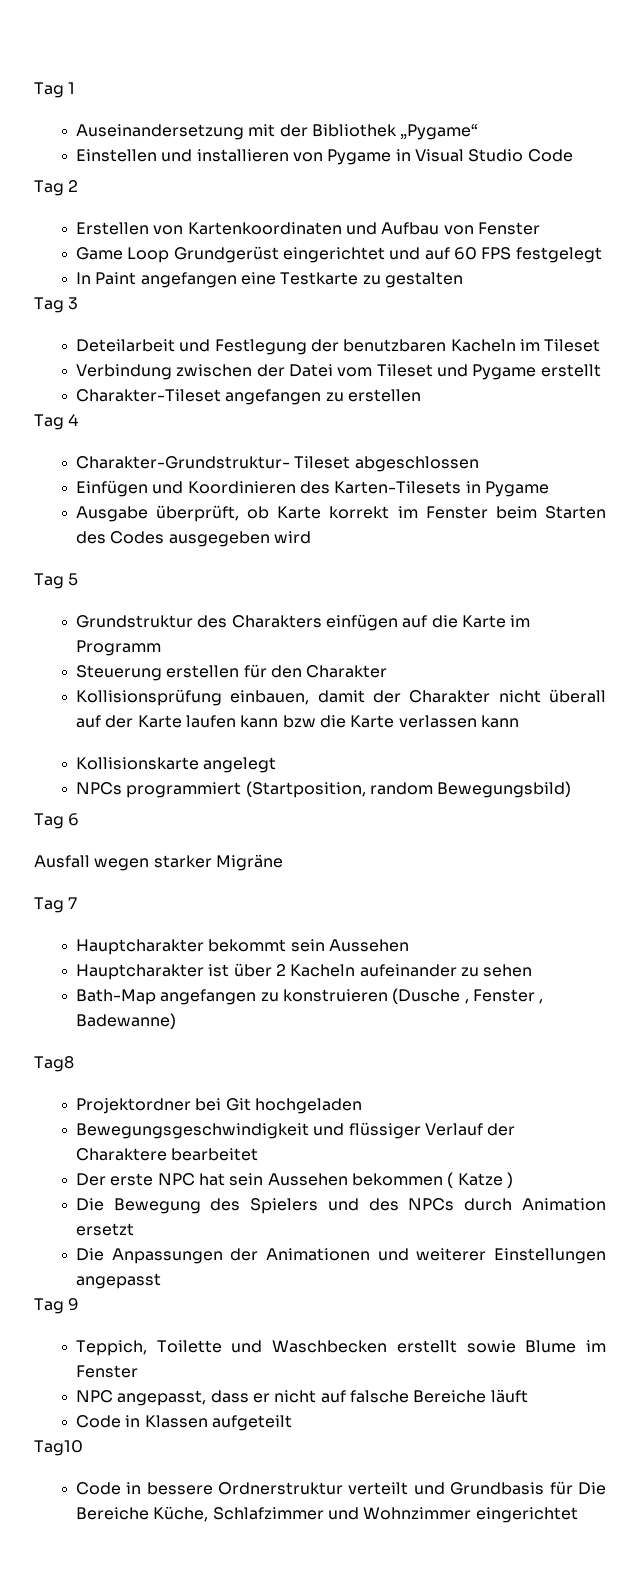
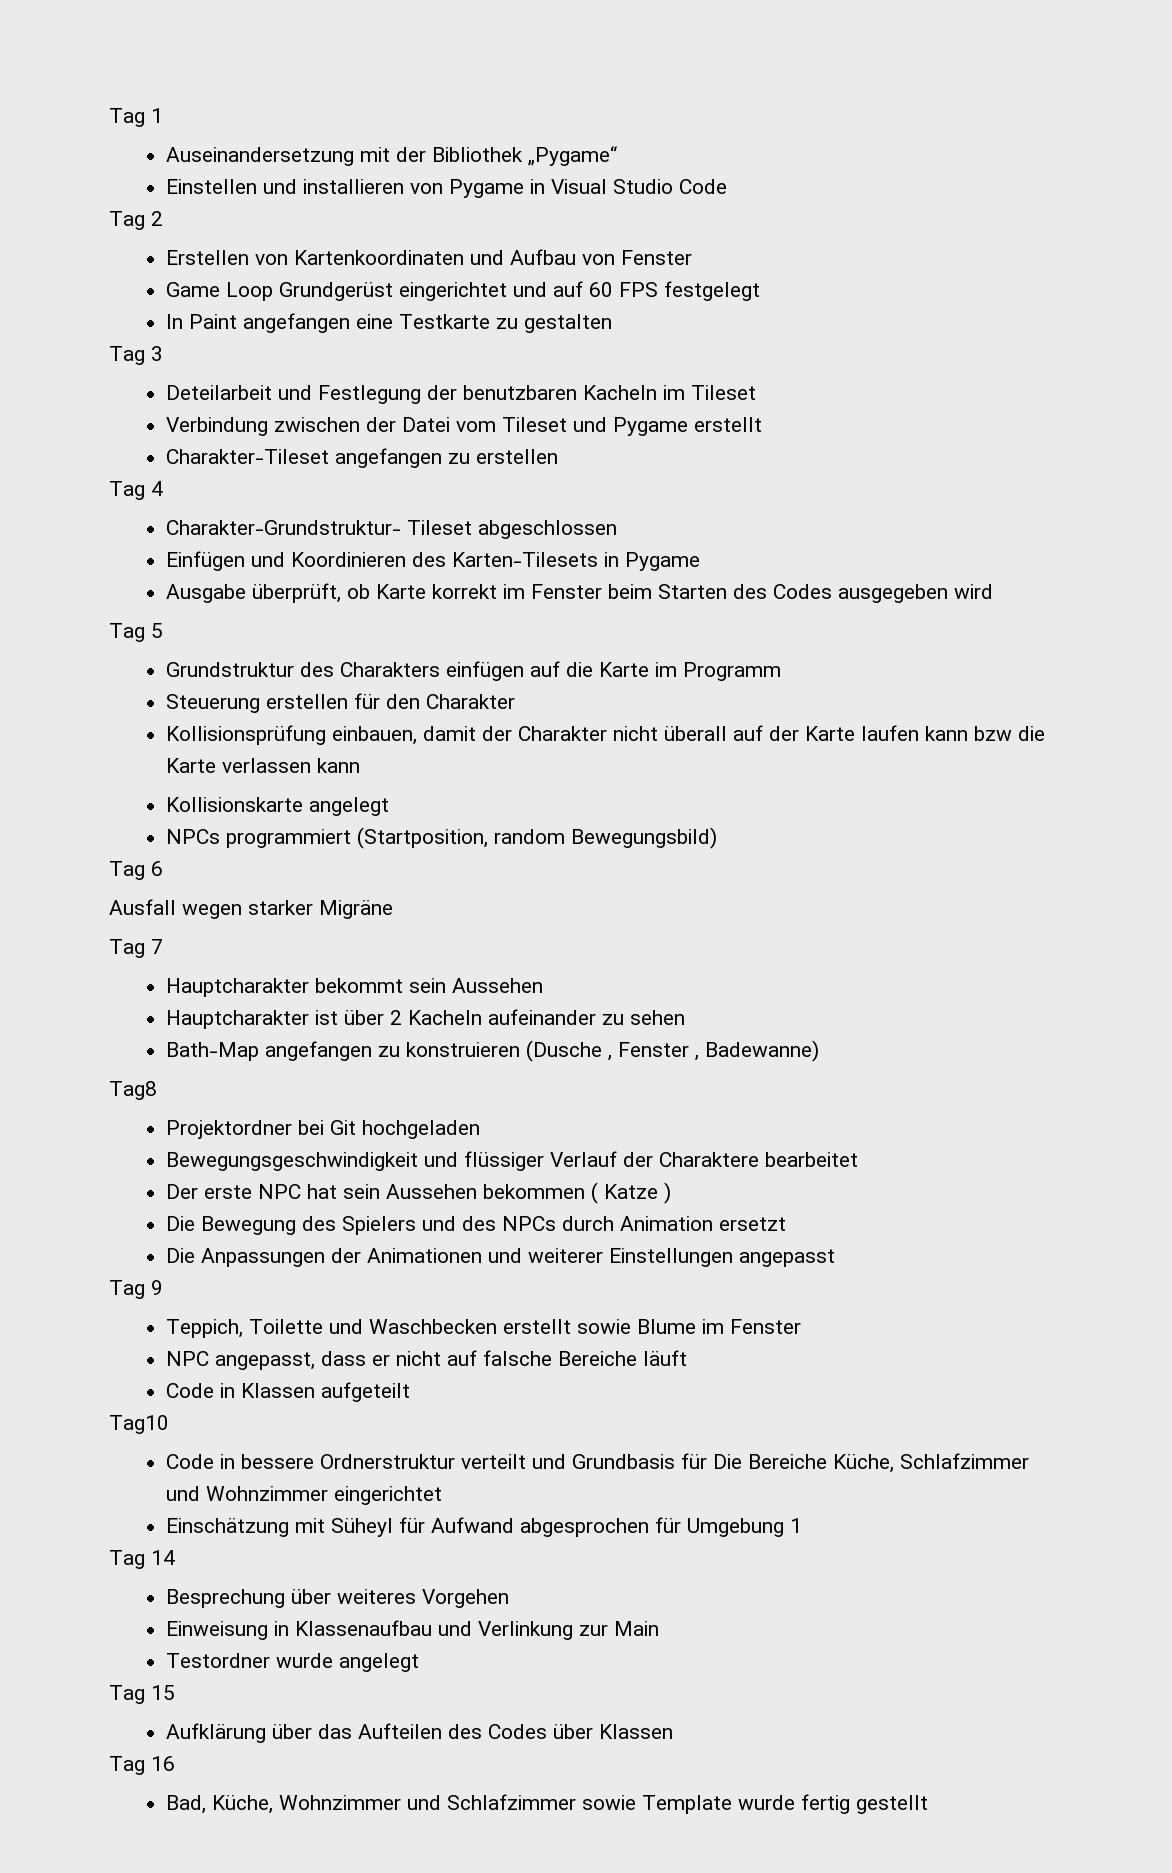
(578, 1515) none -> [165,1517,802,1537] [109,1550,175,1569] [165,1589,509,1608] [165,1620,659,1640] [165,1653,419,1672] [109,1685,175,1704] [165,1723,673,1743] [109,1756,175,1775] [165,1794,928,1814] // Einschätzung mit Süheyl für Aufwand abgesprochen für Umgebung 1 // Tag 14 // Besprechung über weiteres Vorgehen // Einweisung in Klassenaufbau und Verlinkung zur Main // Testordner wurde angelegt // Tag 15 // Aufklärung über das Aufteilen des Codes über Klassen // Tag 16 // Bad, Küche, Wohnzimmer und Schlafzimmer sowie Template wurde fertig gestellt

